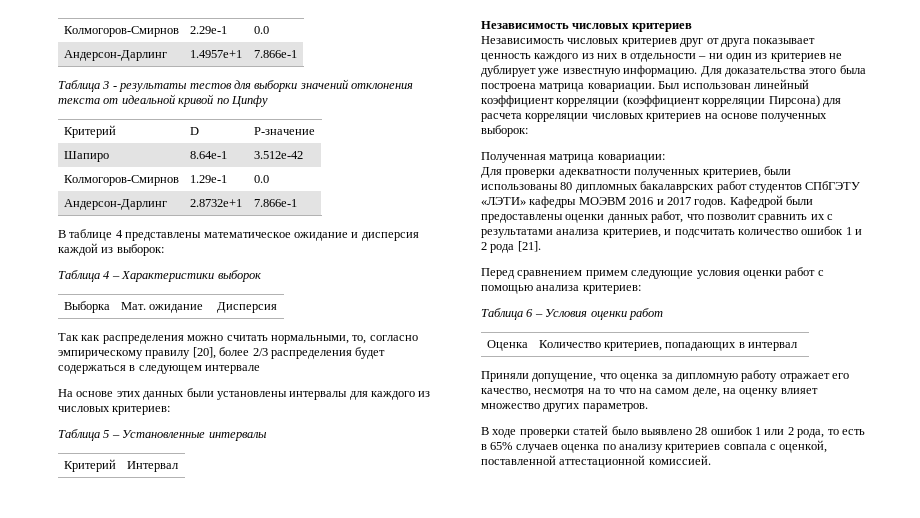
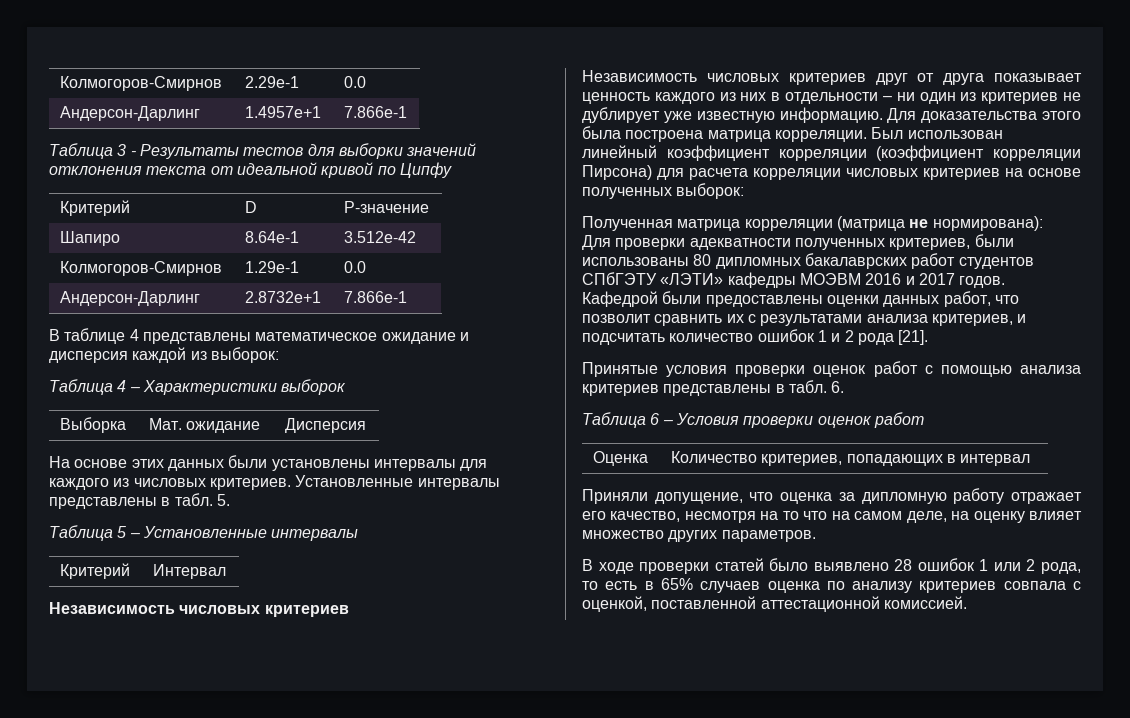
[119,83,188,92] результаты -> [139,144,239,159] Результаты
[58,333,418,344] [58,347,386,359] [58,365,261,374] // Так как распределения можно считать нормальными, то, согласно эмпирическому правилу [20], более 2/3 распределения будет содержаться в следующем интервале -> (367, 425) none
[112,406,171,415] критериев: -> [209,475,500,490] [49,493,230,509] критериев. Установленные интервалы представлены в табл. 5.
[587,83,655,92] ковариации. -> [774,130,867,142] корреляции.
[597,154,665,163] ковариации: -> [744,216,1043,231] корреляции (матрица не нормирована):
[481,267,824,279] [481,285,641,294] Перед сравнением примем следующие условия оценки работ с помощью анализа критериев: -> [582,361,1081,377] [582,380,845,396] Принятые условия проверки оценок работ с помощью анализа критериев представлены в табл. 6.
[590,311,627,320] оценки -> [743,416,872,428] проверки оценок

